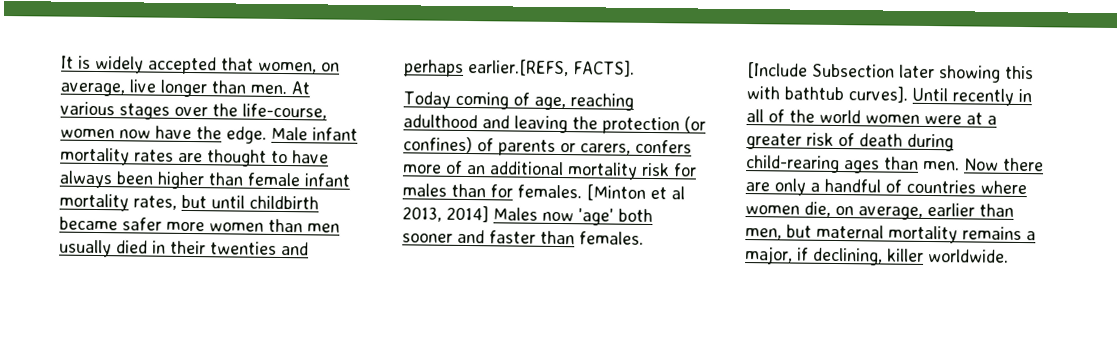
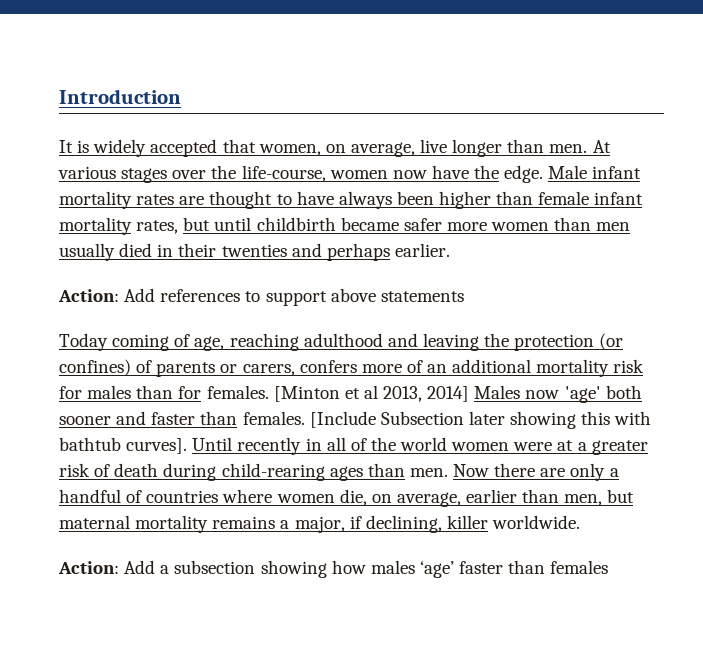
(61, 62) none -> [59,89,181,104] Introduction //
[468,59,635,77] earlier.[REFS, FACTS]. -> [394,243,450,257] [58,288,464,306] earlier. // Action: Add references to support above statements
(1009, 256) none -> [58,560,609,578] // Action: Add a subsection showing how males ‘age’ faster than females

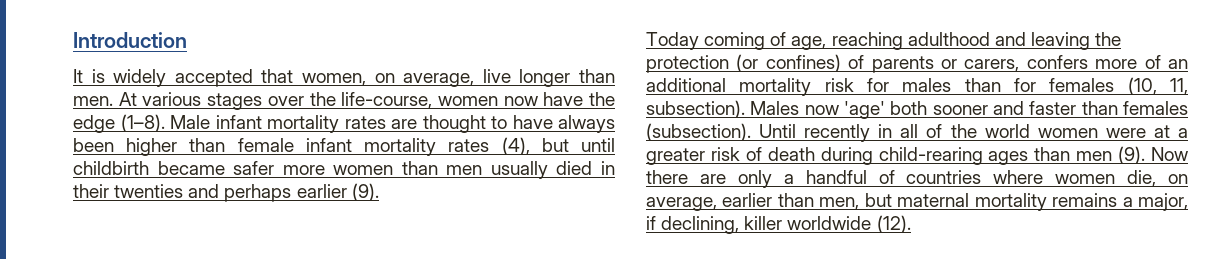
[504,165,544,183] edge. -> [73,114,165,133] edge (1–8).
[136,220,179,234] rates, -> [448,137,530,155] rates (4),
[394,243,450,257] [58,288,464,306] earlier. // Action: Add references to support above statements -> [296,183,379,201] earlier (9).
[206,385,470,402] females. [Minton et al 2013, 2014] -> [1049,77,1188,95] [646,100,745,118] females (10, 11, subsection).
[242,411,652,429] [59,437,188,454] females. [Include Subsection later showing this with bathtub curves]. -> [1122,101,1188,115] [646,123,751,141] females (subsection).
[409,468,448,477] men. -> [1076,146,1146,164] men (9).
[492,515,581,529] [58,560,609,578] worldwide. // Action: Add a subsection showing how males ‘age’ faster than females -> [787,215,911,233] worldwide (12).

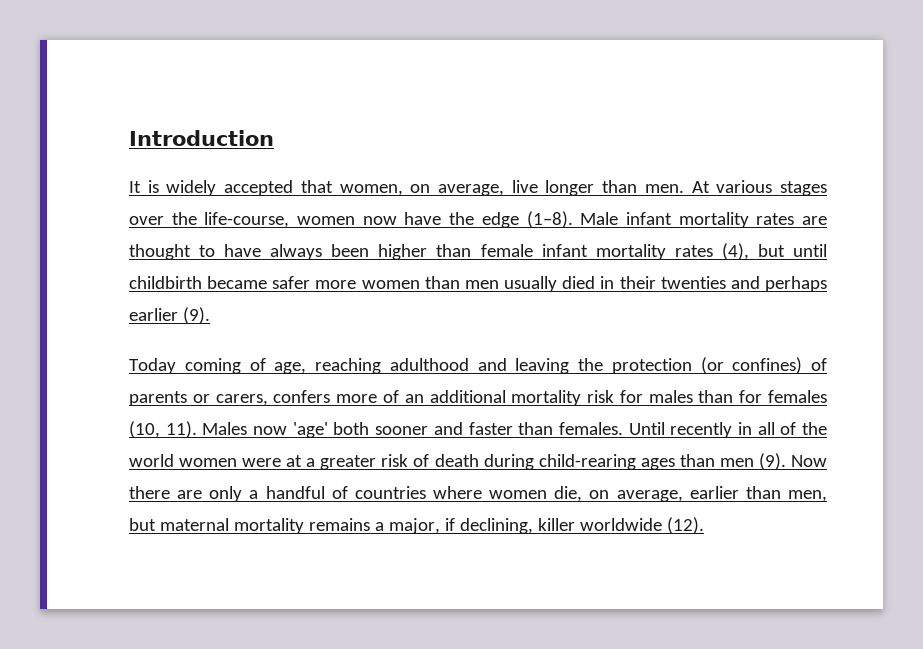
[1170,78,1188,95] [646,100,745,118] 11, subsection). -> [165,421,197,438] 11).
[1122,101,1188,115] [646,123,751,141] females (subsection). -> [558,422,623,435] females.

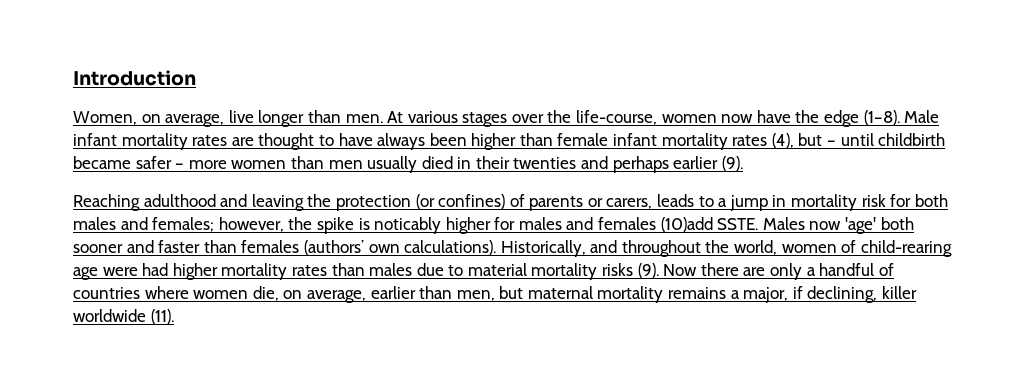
[129,180,403,196] It is widely accepted that women, -> [73,111,137,125] Women,
(785, 250) none -> [827,140,837,146] –
(311, 282) none -> [175,163,185,169] –
[129,358,381,374] Today coming of age, reaching -> [73,194,140,211] Reaching
[273,390,828,406] [129,421,197,438] confers more of an additional mortality risk for males than for females (10, 11). -> [657,194,948,211] [73,217,759,234] leads to a jump in mortality risk for both males and females; however, the spike is noticably higher for males and females (10)add SSTE.
[558,422,827,438] [129,454,754,470] females. Until recently in all of the world women were at a greater risk of death during child-rearing ages than men -> [241,240,952,257] [73,263,634,280] females (authors’ own calculations). Historically, and throughout the world, women of child-rearing age were had higher mortality rates than males due to material mortality risks
[666,517,704,534] (12). -> [150,309,174,324] (11).

